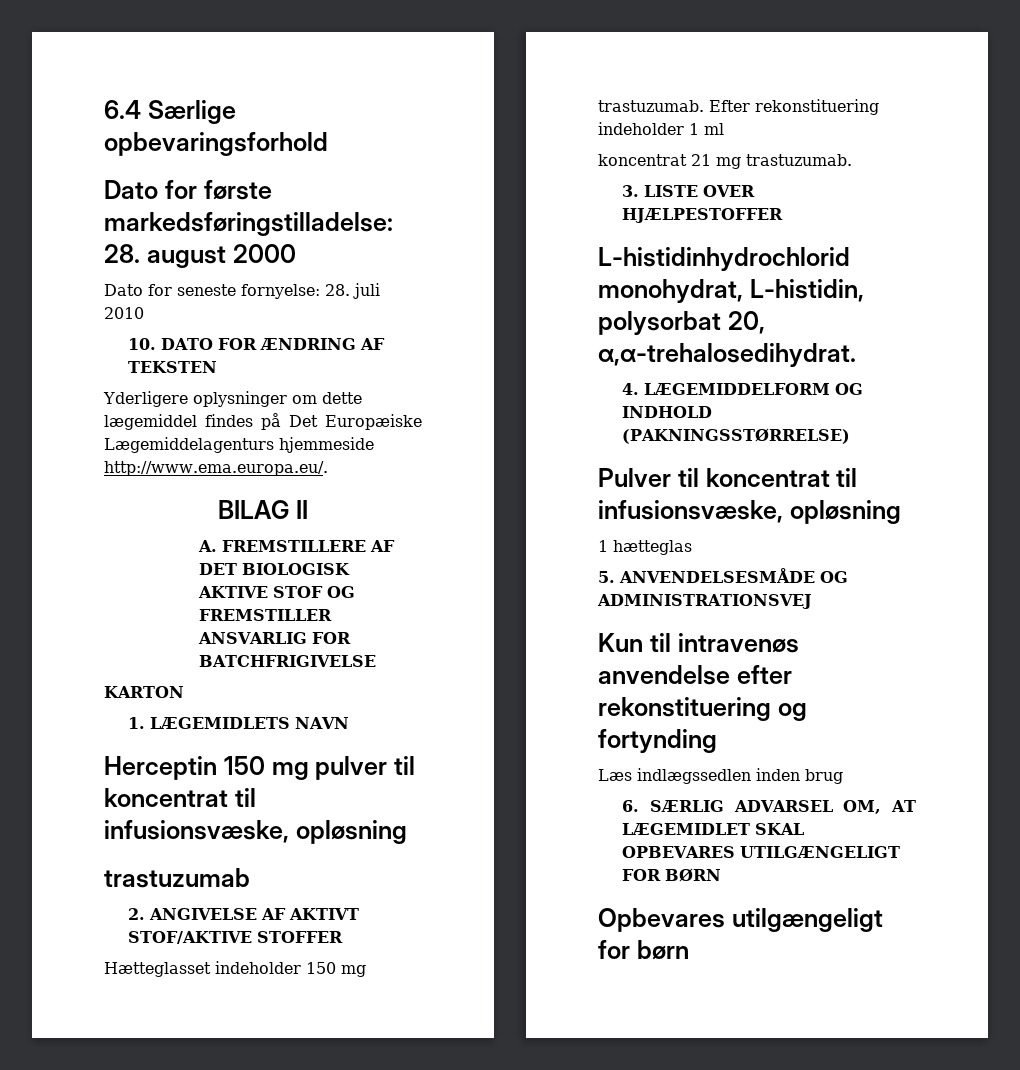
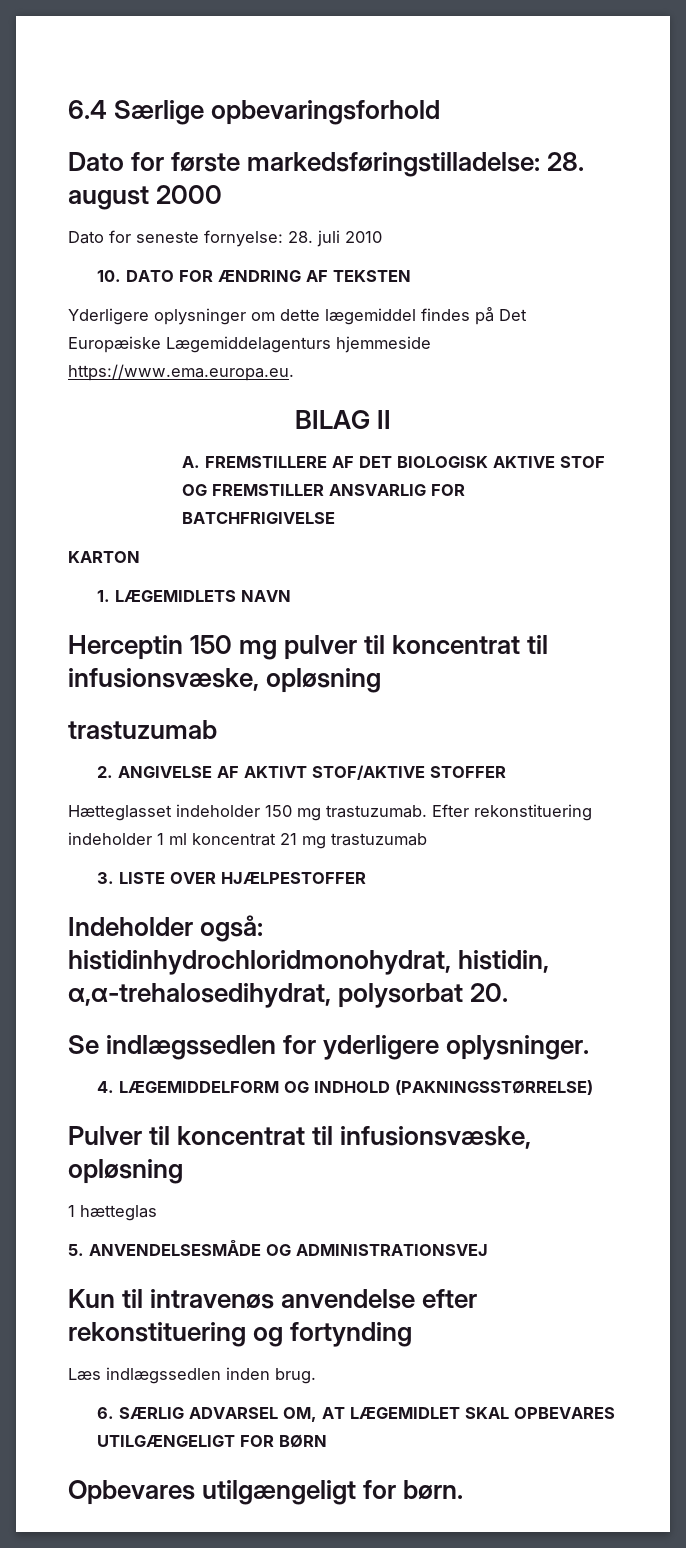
[104,461,328,476] http://www.ema.europa.eu/. -> [68,364,294,381] https://www.ema.europa.eu.
(724, 129) // -> (187, 839) none
[746,154,852,166] trastuzumab. -> [331,833,427,846] trastuzumab
[598,247,850,271] [598,279,864,303] [598,311,765,335] [598,343,856,367] L-histidinhydrochlorid monohydrat, L-histidin, polysorbat 20, α,α-trehalosedihydrat. -> [68,915,264,942] [68,950,550,975] [68,983,509,1008] [68,1035,590,1060] Indeholder også: histidinhydrochloridmonohydrat, histidin, α,α-trehalosedihydrat, polysorbat 20. // Se indlægssedlen for yderligere oplysninger.
[805,769,843,784] brug -> [275,1368,316,1384] brug.
[636,940,689,960] børn -> [403,1480,464,1500] børn.

